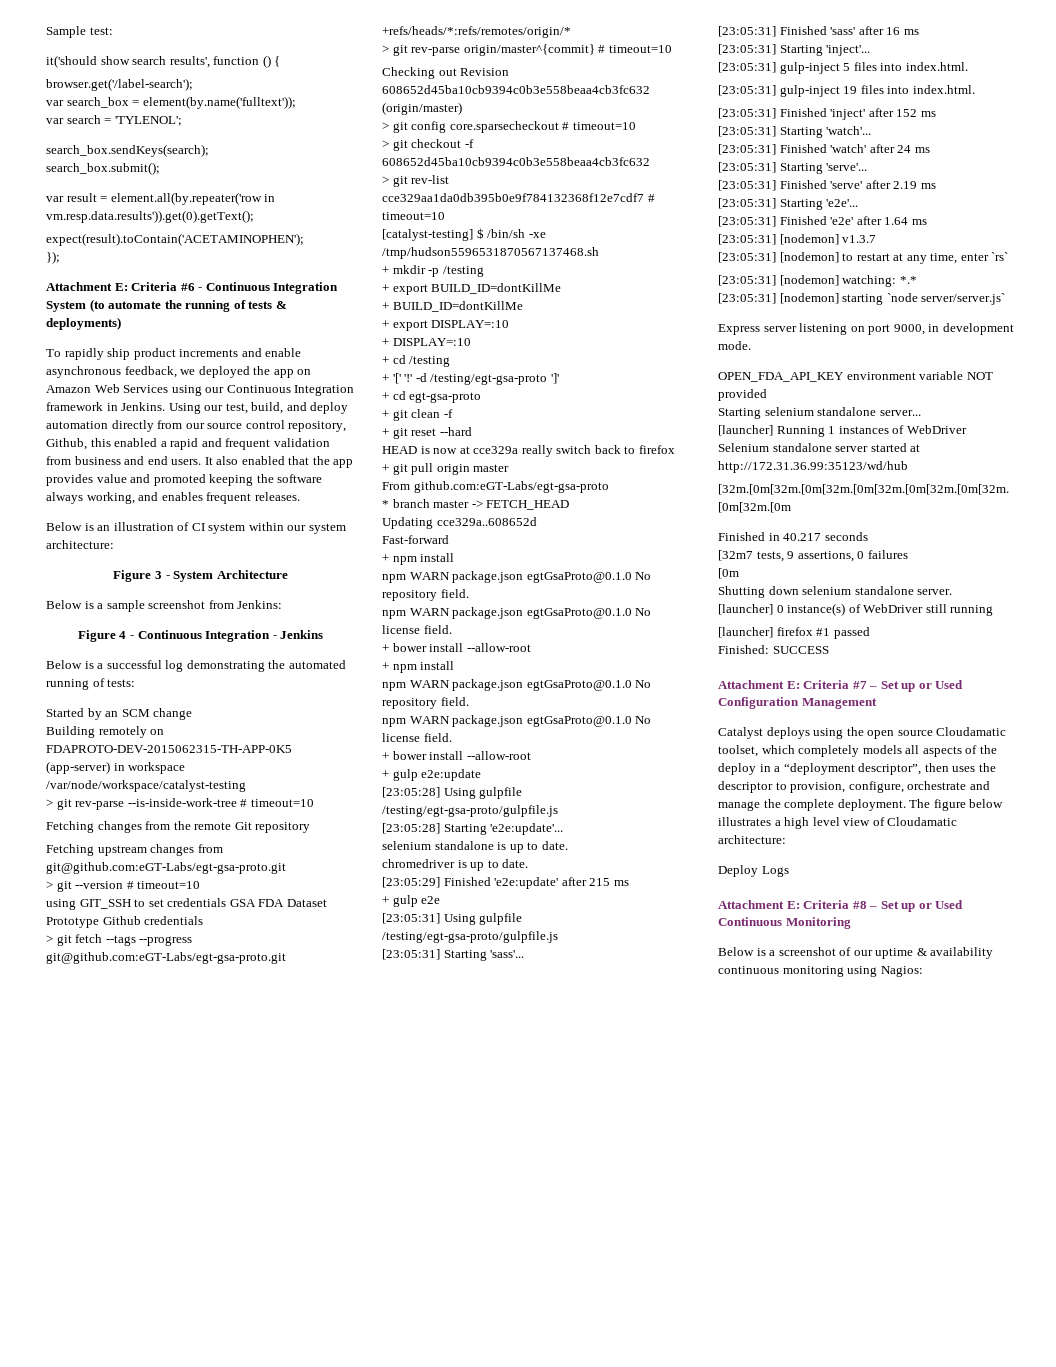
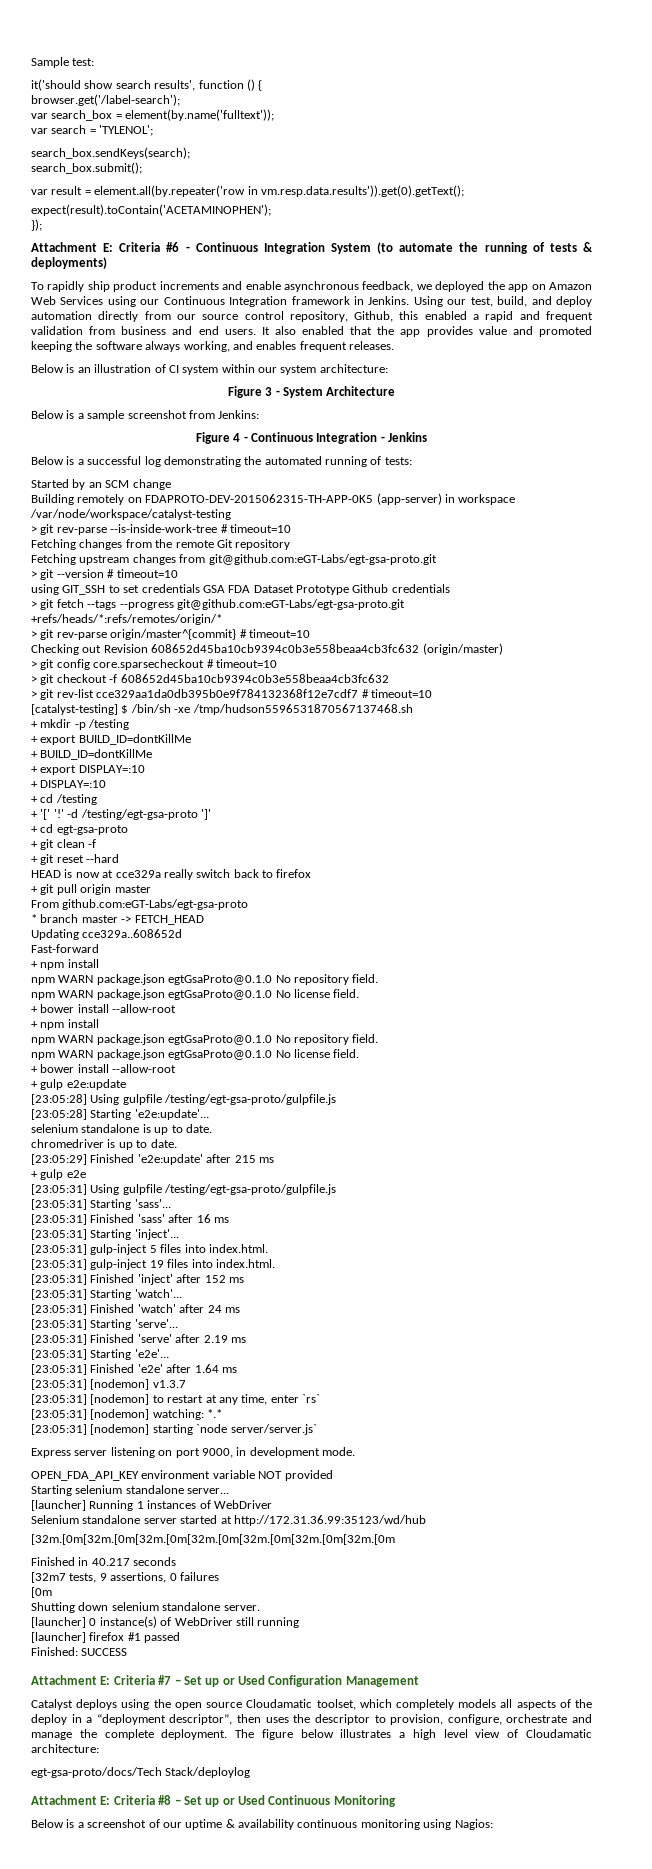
[718,865,789,877] Deploy Logs -> [31,1767,251,1778] egt-gsa-proto/docs/Tech Stack/deploylog

